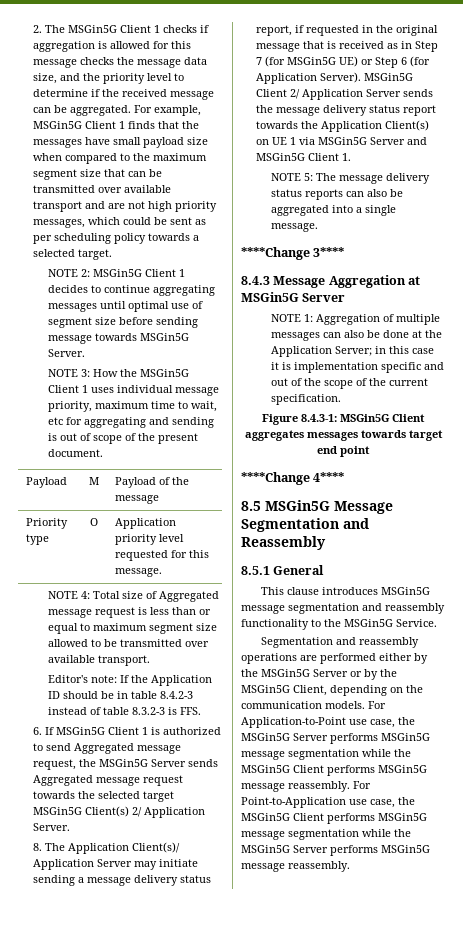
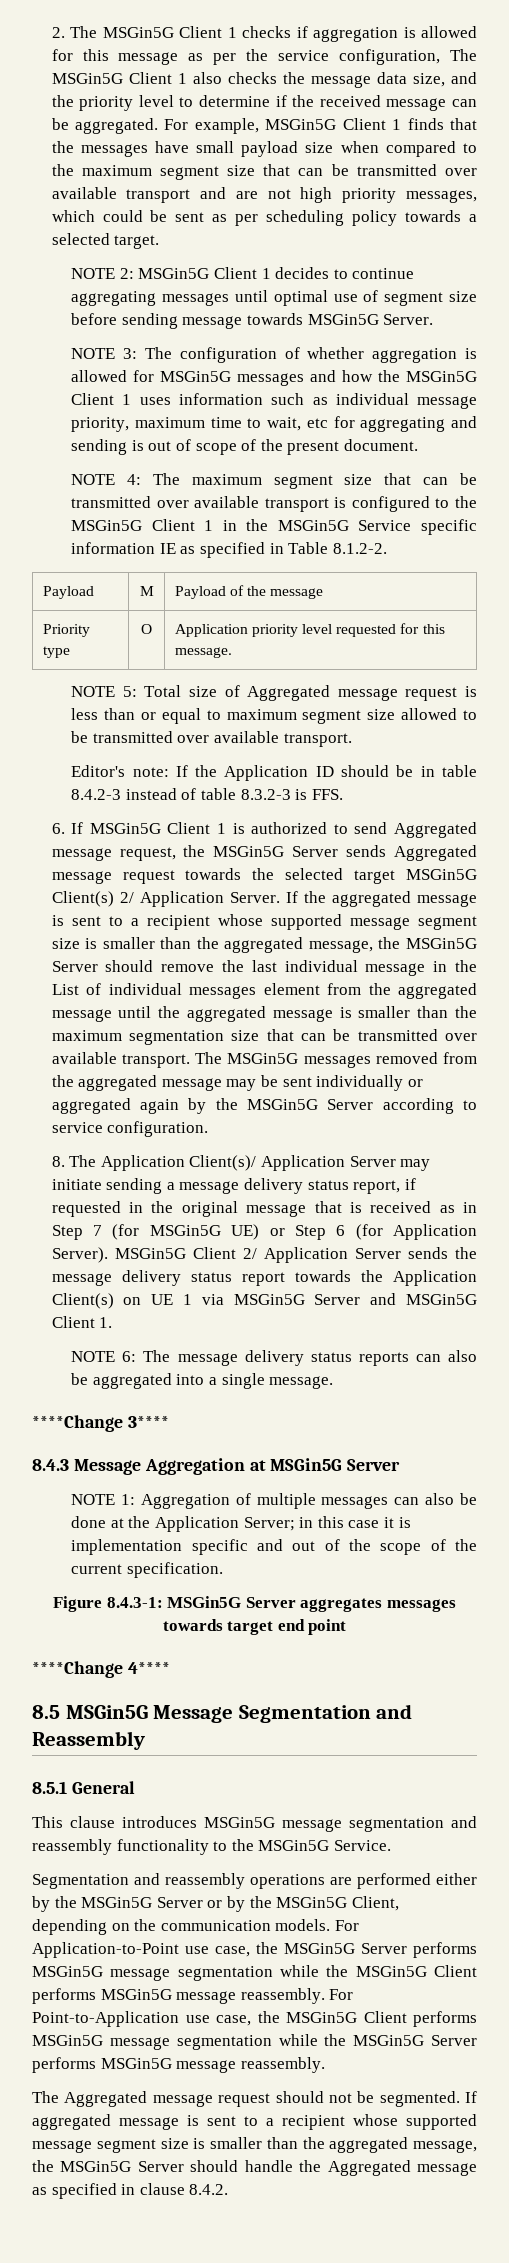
(78, 63) none -> [188,49,477,65] [51,72,222,84] as per the service configuration, The MSGin5G Client 1 also
[93,369,119,377] How -> [144,347,477,363] [71,370,374,386] The configuration of whether aggregation is allowed for MSGin5G messages and how
(115, 390) none -> [178,393,328,405] information such as
(104, 453) none -> [71,473,477,489] [71,496,477,512] [71,519,477,535] [71,542,387,558] // NOTE 4: The maximum segment size that can be transmitted over available transport is configured to the MSGin5G Client 1 in the MSGin5G Service specific information IE as specified in Table 8.1.2-2.
[81,591,91,599] 4: -> [122,686,137,697] 5:
(71, 827) none -> [285,891,477,907] [51,914,477,930] [51,937,477,953] [51,960,477,976] [51,983,477,999] [51,1006,477,1022] [51,1029,477,1045] [51,1052,477,1068] [51,1075,423,1091] [51,1098,477,1114] [51,1121,209,1137] If the aggregated message is sent to a recipient whose supported message segment size is smaller than the aggregated message, the MSGin5G Server should remove the last individual message in the List of individual messages element from the aggregated message until the aggregated message is smaller than the maximum segmentation size that can be transmitted over available transport. The MSGin5G messages removed from the aggregated message may be sent individually or aggregated again by the MSGin5G Server according to service configuration.
[304,173,314,181] 5: -> [122,1351,137,1362] 6:
[392,414,425,422] Client -> [245,1597,296,1608] Server
(350, 866) none -> [32,2091,477,2107] [32,2114,477,2130] [32,2137,477,2153] [32,2160,477,2176] [32,2183,229,2199] // The Aggregated message request should not be segmented. If aggregated message is sent to a recipient whose supported message segment size is smaller than the aggregated message, the MSGin5G Server should handle the Aggregated message as specified in clause 8.4.2.

